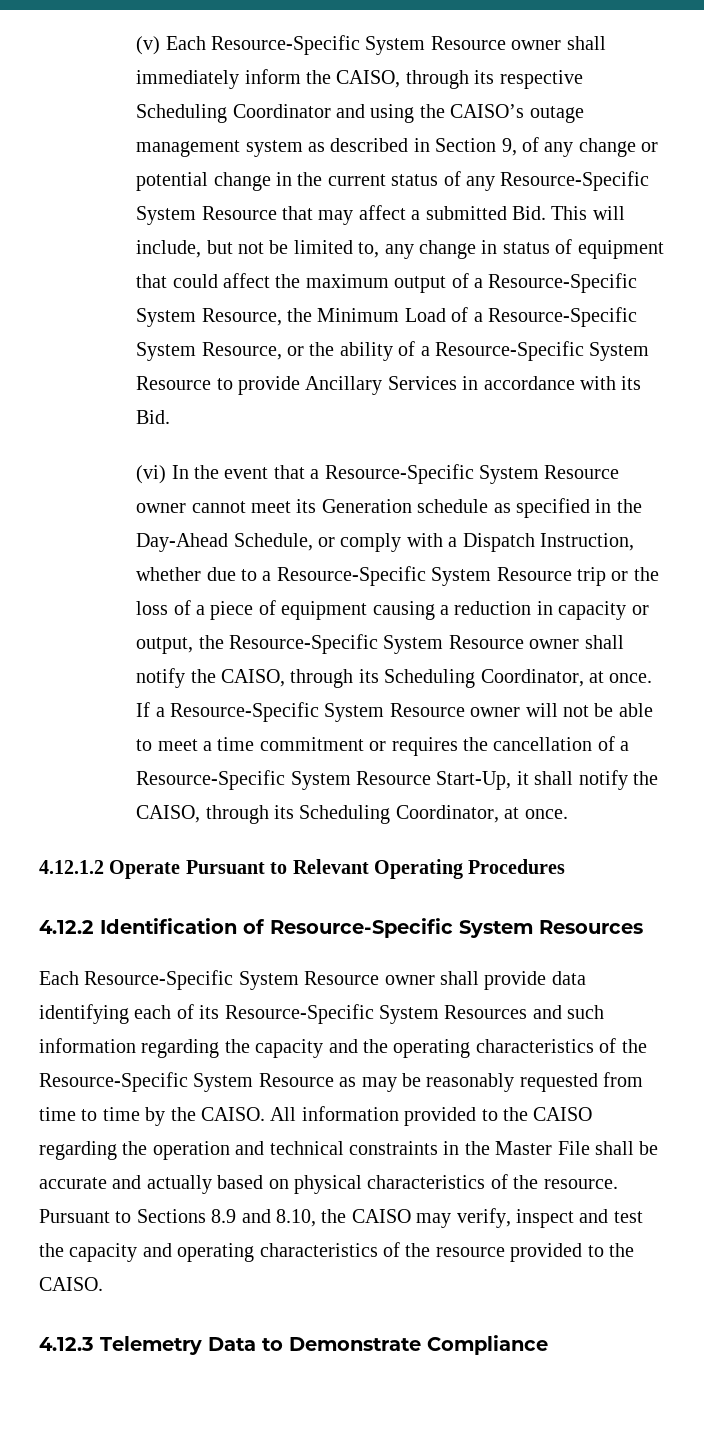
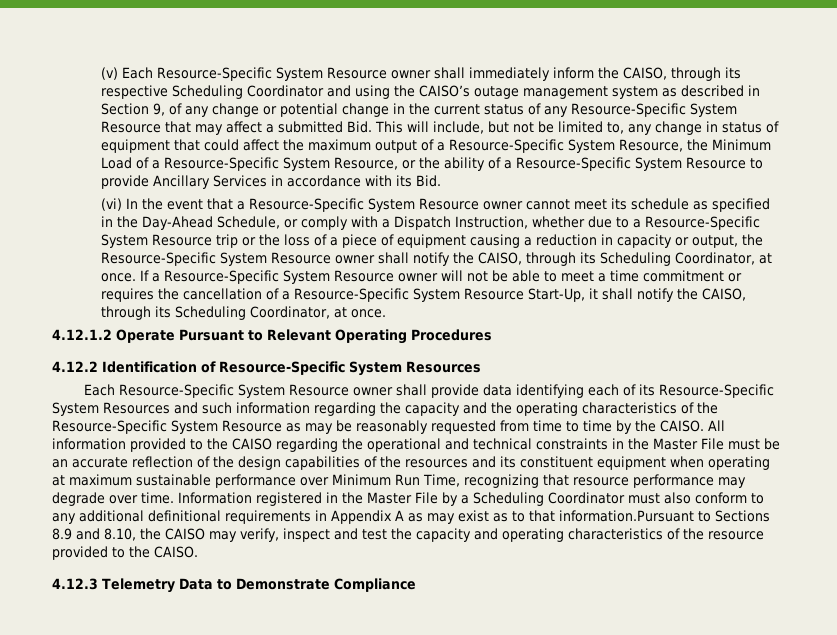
[321,499,412,513] Generation -> (627, 204) none
[152,1141,230,1160] operation -> [367,438,441,452] operational
[594,1141,659,1155] [39,1174,618,1194] [39,1209,110,1223] shall be accurate and actually based on physical characteristics of the resource. Pursuant -> [727,438,780,450] [52,456,770,470] [52,474,746,488] [52,492,764,506] [52,510,694,524] must be an accurate reflection of the design capabilities of the resources and its constituent equipment when operating at maximum sustainable performance over Minimum Run Time, recognizing that resource performance may degrade over time. Information registered in the Master File by a Scheduling Coordinator must also conform to any additional definitional requirements in Appendix A as may exist as to that information.Pursuant

